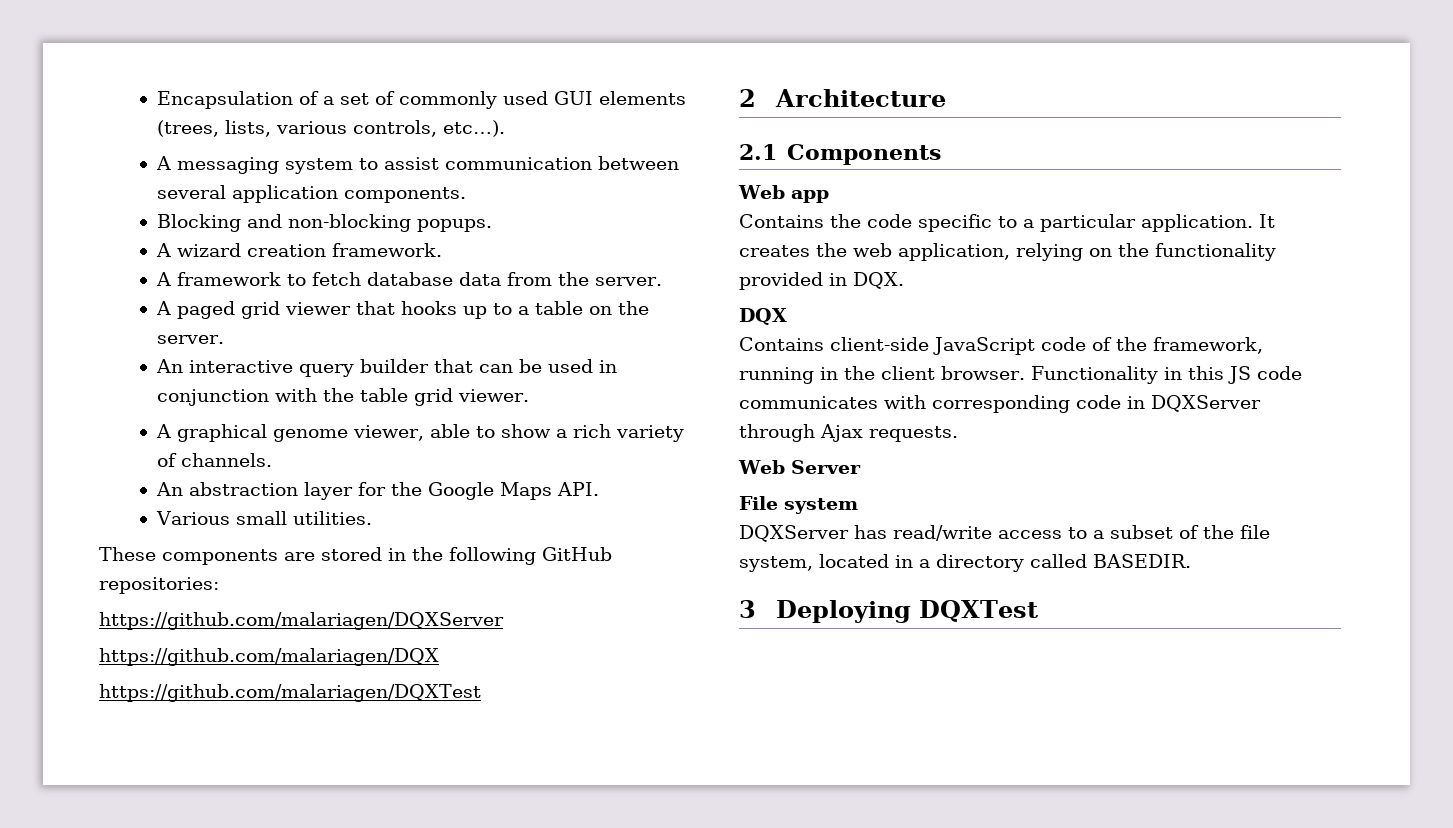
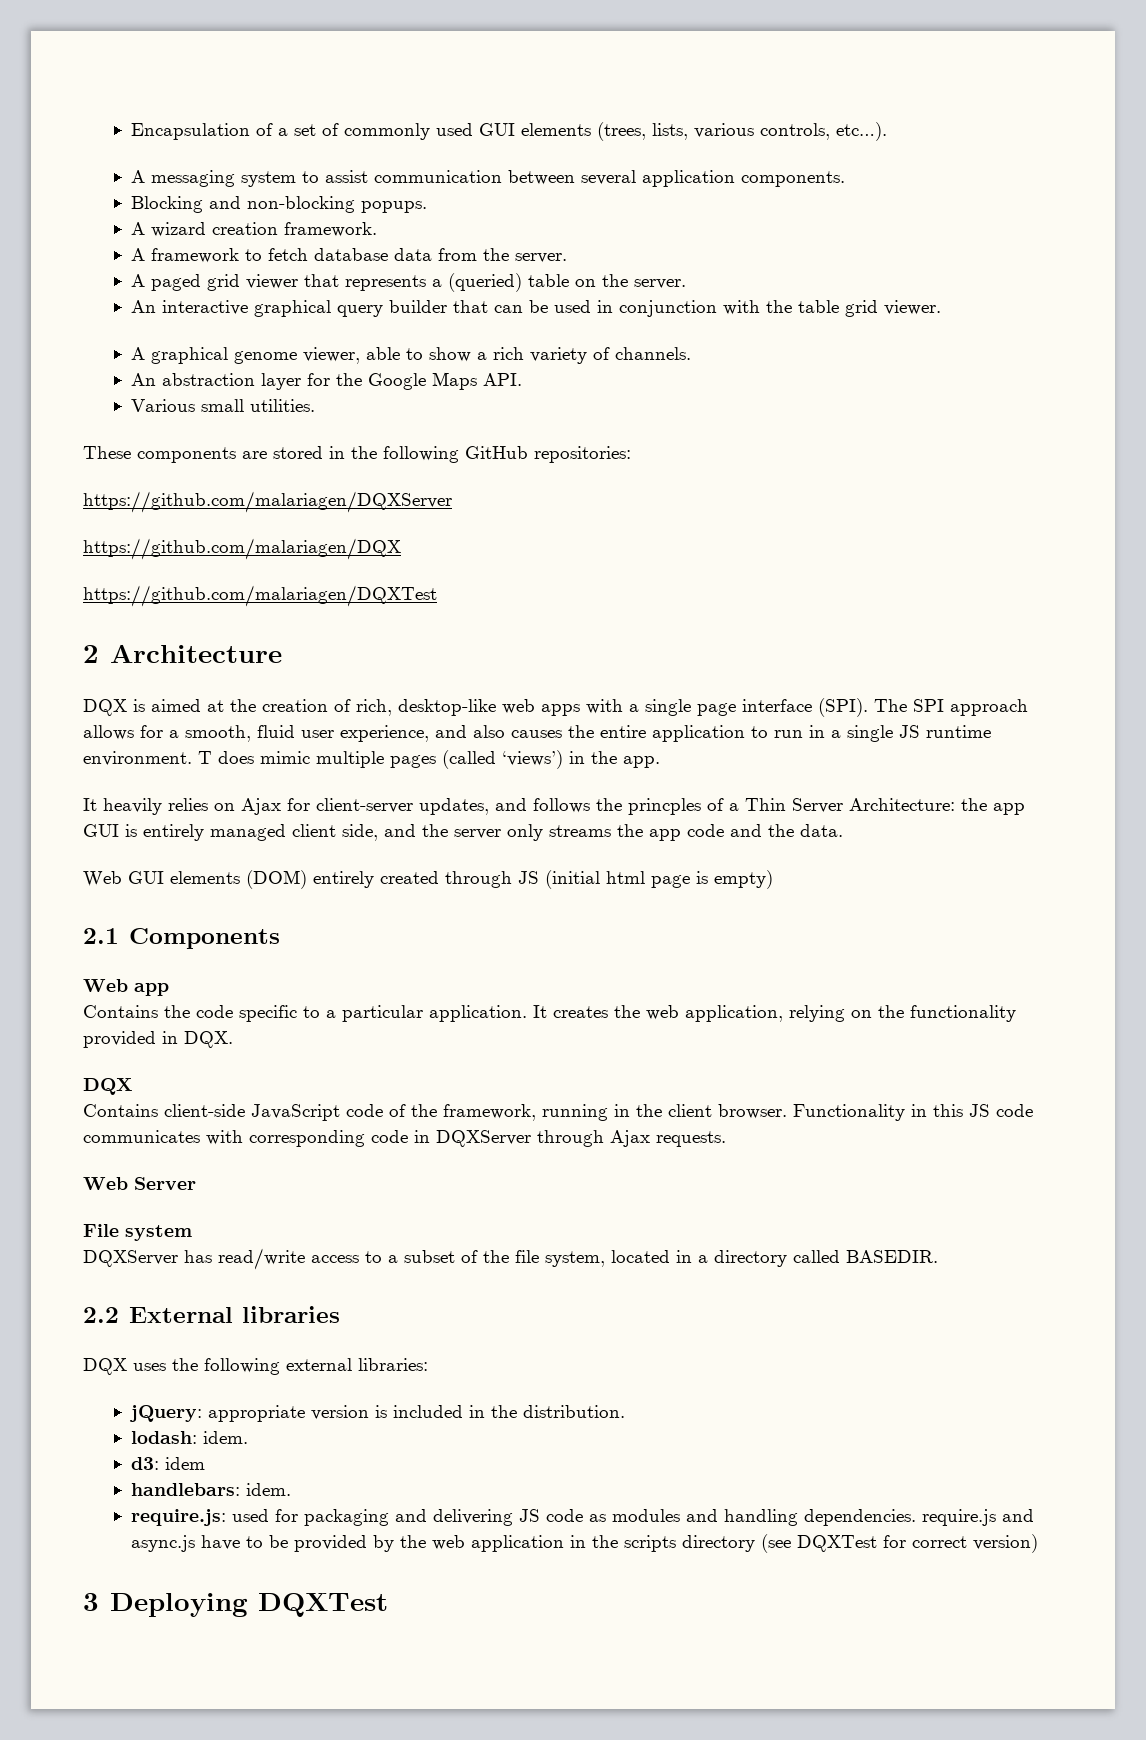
[400,301,529,319] hooks up to a -> [344,273,522,292] represents a (queried)
(293, 366) none -> [253,300,331,317] graphical
(947, 98) none -> [83,698,1028,717] [83,725,991,742] [83,750,660,769] [83,798,1025,815] [83,824,843,841] [83,870,773,889] // DQX is aimed at the creation of rich, desktop-like web apps with a single page interface (SPI). The SPI approach allows for a smooth, fluid user experience, and also causes the entire application to run in a single JS runtime environment. T does mimic multiple pages (called ‘views’) in the app. // It heavily relies on Ajax for client-server updates, and follows the princples of a Thin Server Architecture: the app GUI is entirely managed client side, and the server only streams the app code and the data. // Web GUI elements (DOM) entirely created through JS (initial html page is empty)
(1191, 561) none -> [83,1306,340,1323] [83,1358,428,1375] [128,1405,625,1422] [130,1431,248,1444] [130,1457,205,1470] [130,1483,291,1496] [130,1509,1034,1526] [130,1534,1038,1553] // 2.2 External libraries // DQX uses the following external libraries: // jQuery: appropriate version is included in the distribution. // lodash: idem. // d3: idem // handlebars: idem. // require.js: used for packaging and delivering JS code as modules and handling dependencies. require.js and async.js have to be provided by the web application in the scripts directory (see DQXTest for correct version)

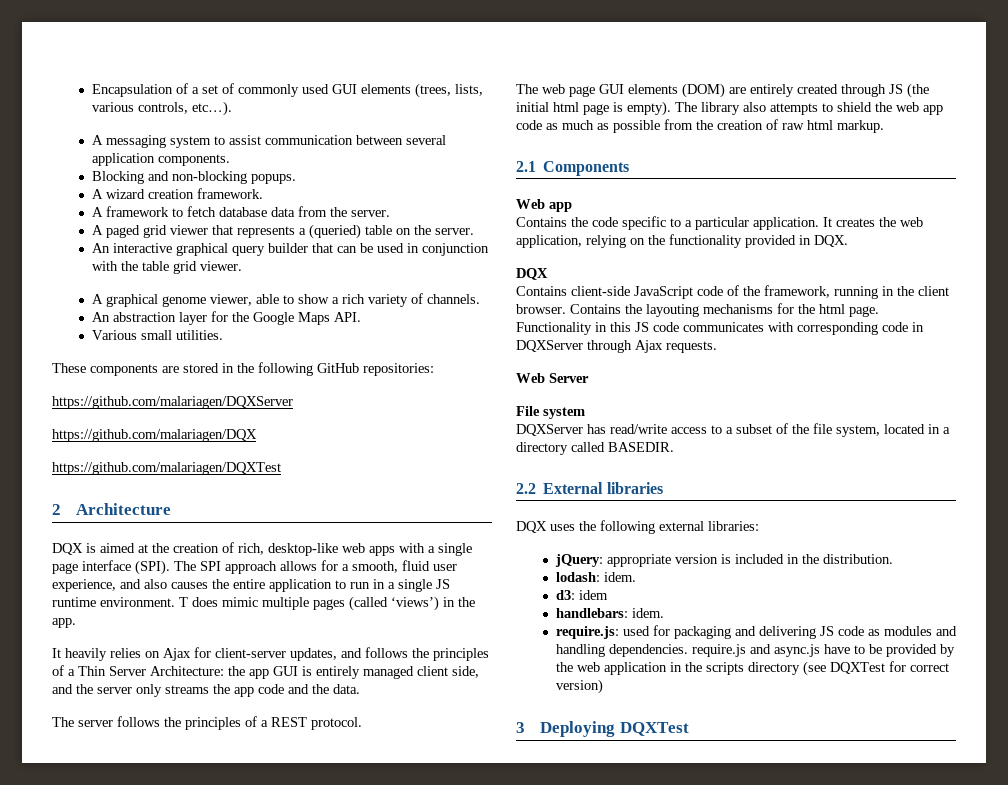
[628,798,701,815] princples -> [433,648,489,661] principles
[83,871,122,887] Web -> [52,716,362,730] [516,84,595,97] The server follows the principles of a REST protocol. // The web page
(307, 879) none -> [729,87,746,94] are
[545,870,600,889] (initial -> [907,83,929,98] [516,102,549,112] (the initial
[714,870,773,889] empty) -> [627,101,943,116] [516,119,884,133] empty). The library also attempts to shield the web app code as much as possible from the creation of raw html markup.
(787, 1111) none -> [570,303,879,317] Contains the layouting mechanisms for the html page.

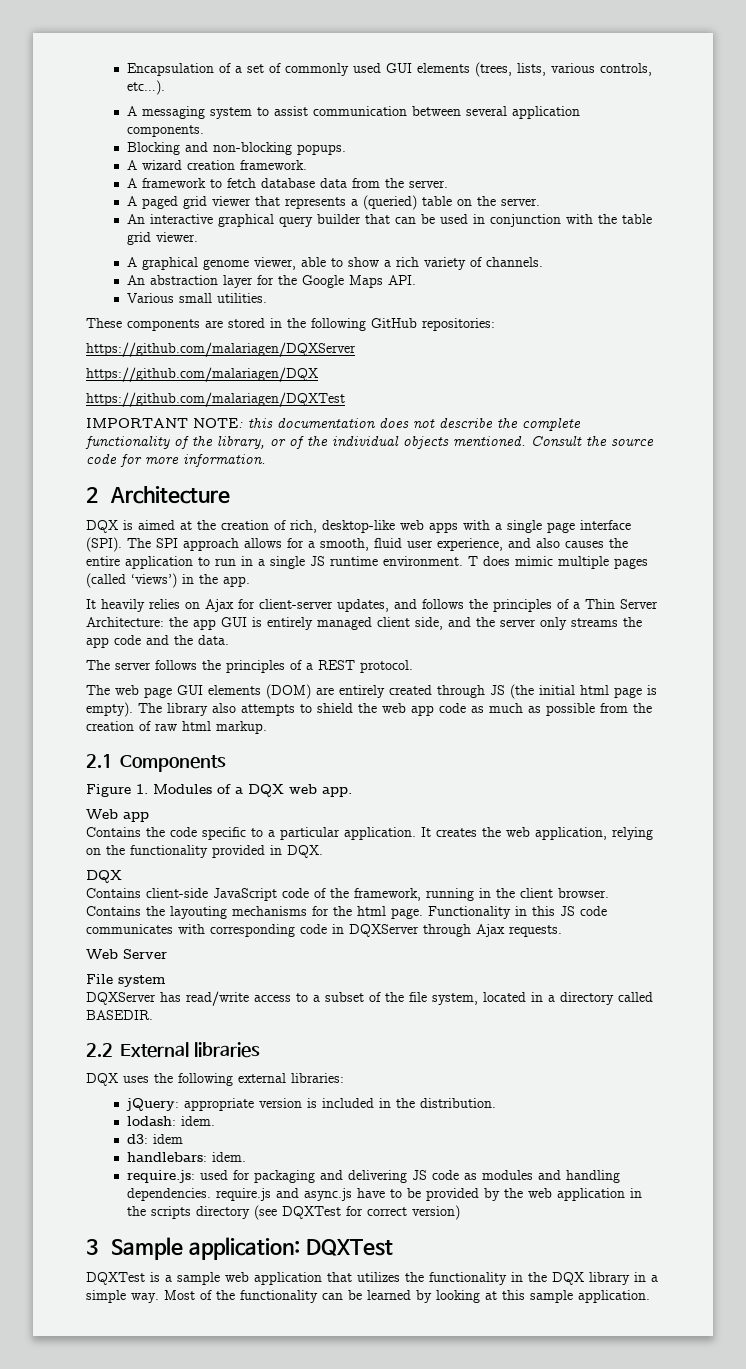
(281, 468) none -> [86,418,581,431] [85,436,654,449] [86,454,266,467] // IMPORTANT NOTE: this documentation does not describe the complete functionality of the library, or of the individual objects mentioned. Consult the source code for more information.
(630, 168) none -> [86,784,352,797] // Figure 1. Modules of a DQX web app.
[540,721,689,737] Deploying DQXTest -> [111,1237,393,1260] [86,1272,658,1285] [86,1290,650,1303] Sample application: DQXTest // DQXTest is a sample web application that utilizes the functionality in the DQX library in a simple way. Most of the functionality can be learned by looking at this sample application.

